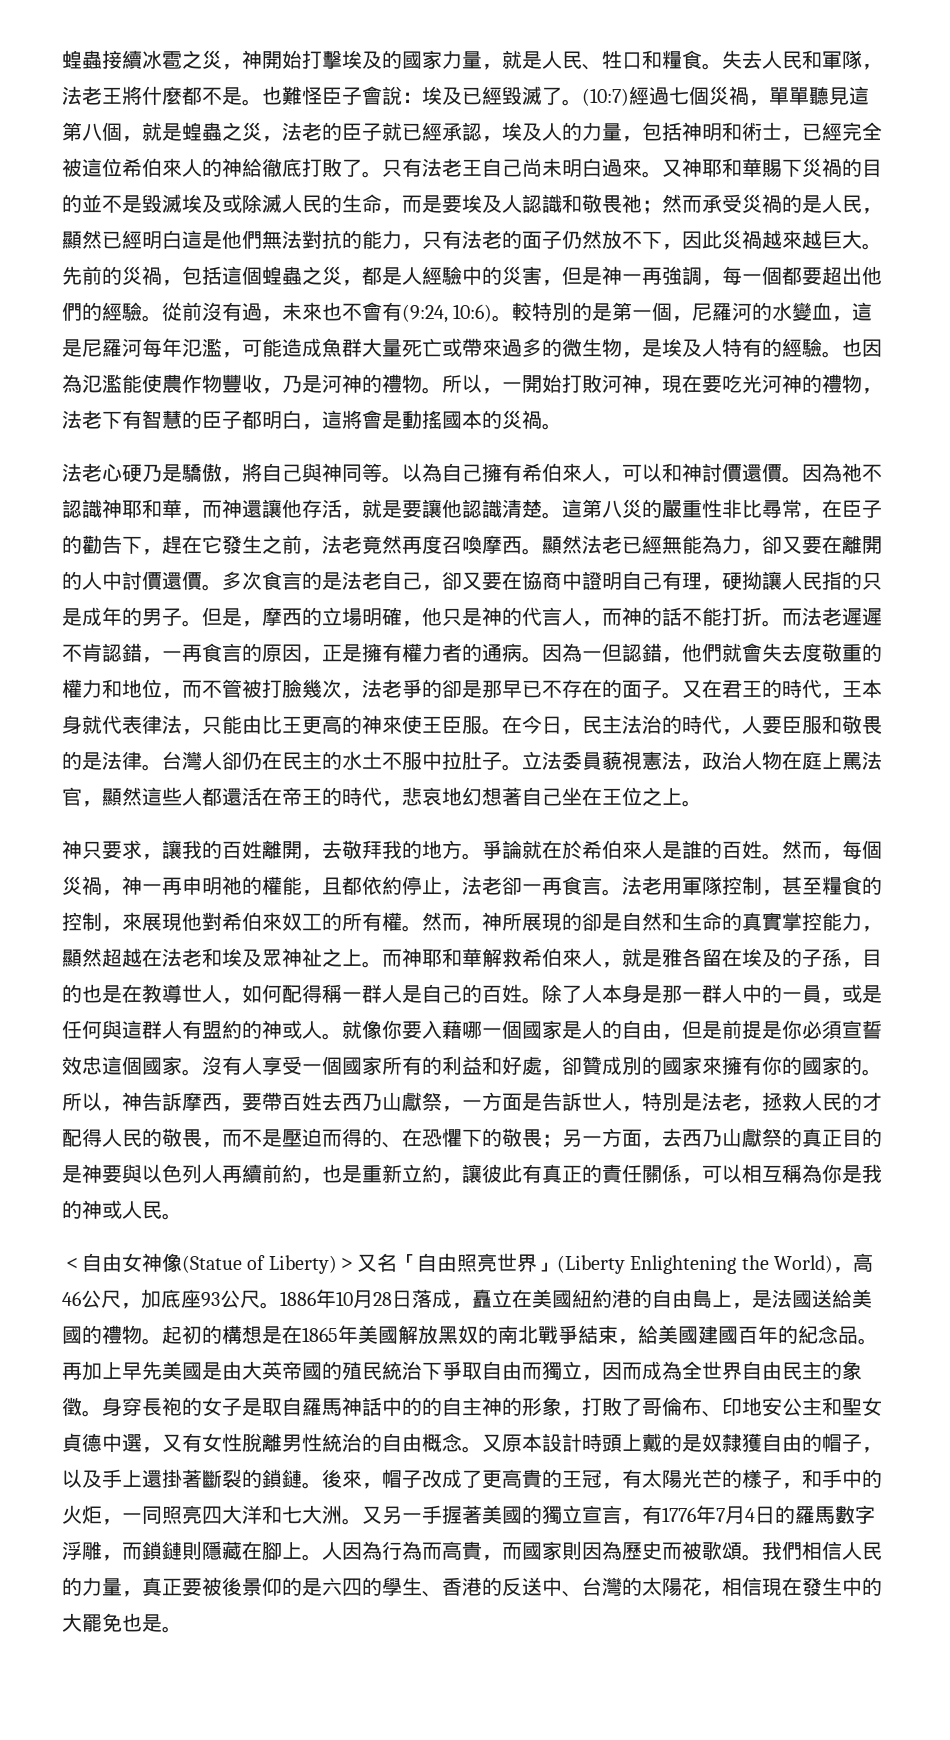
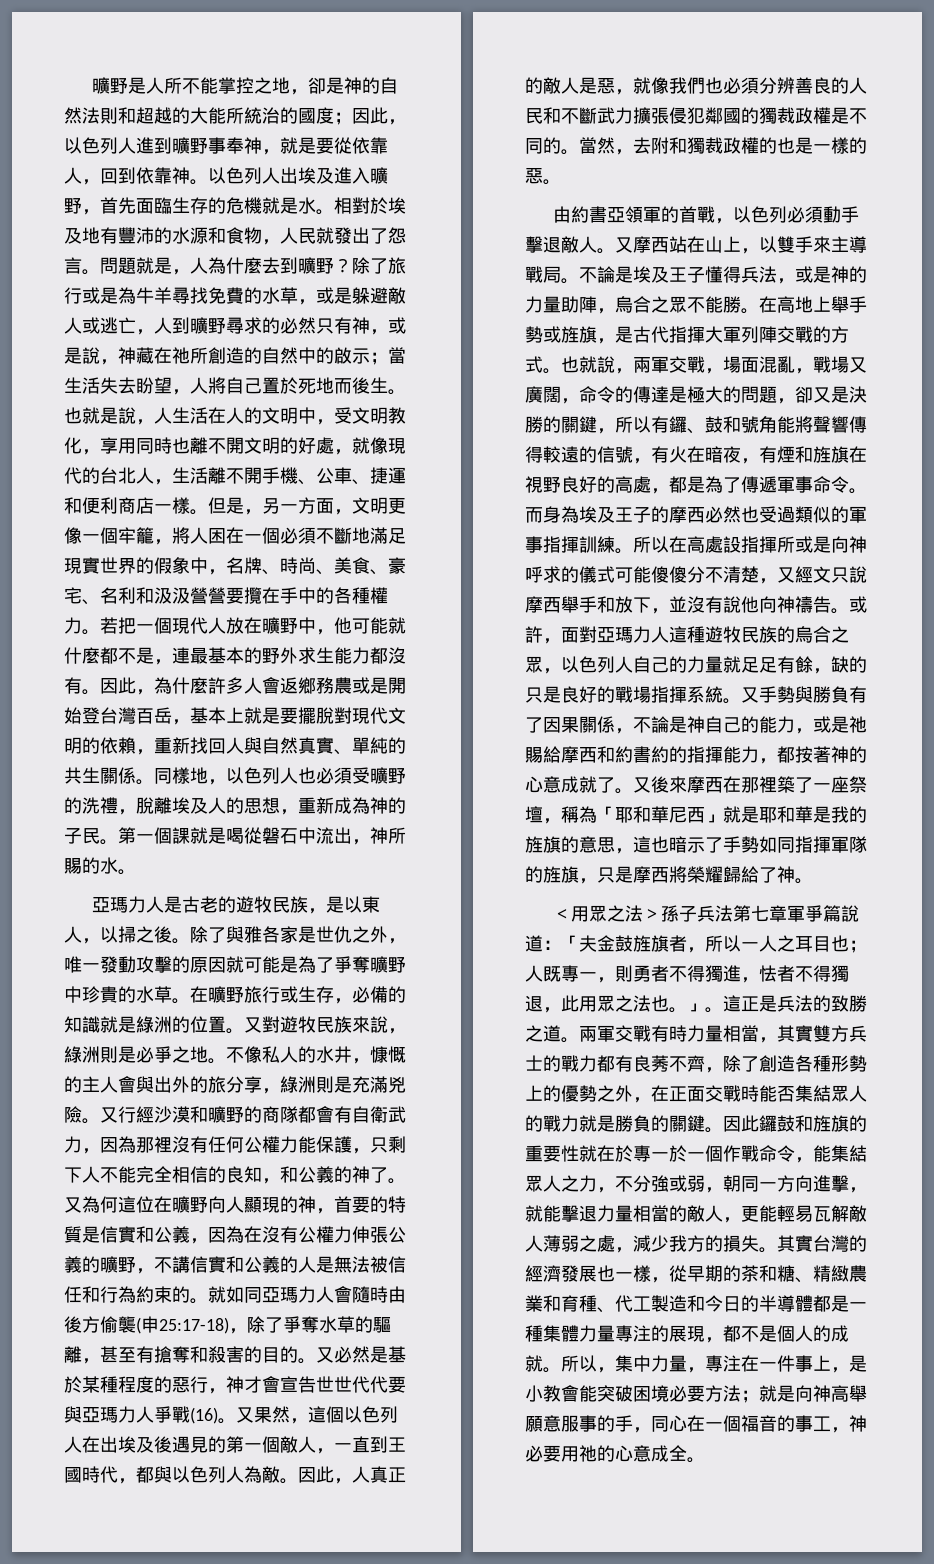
[62,50,882,70] [62,86,869,106] [62,122,882,142] [62,158,882,178] [62,194,882,214] [62,230,882,250] [62,266,882,286] [62,302,873,323] [62,338,882,358] [62,374,882,394] [62,410,562,430] [62,463,882,483] [62,499,882,519] [62,535,882,555] [62,571,882,591] [62,607,882,627] [62,643,882,663] [62,679,882,699] [62,715,882,735] [62,751,882,771] [62,787,702,807] [62,840,882,860] [62,876,882,896] [62,912,882,932] [62,948,882,968] [62,984,882,1004] [62,1020,882,1040] [62,1056,882,1076] [62,1092,882,1112] [62,1128,882,1148] [62,1164,882,1184] [62,1200,182,1220] [62,1253,873,1274] [62,1289,872,1309] [62,1325,878,1345] [62,1361,862,1381] [62,1397,882,1417] [62,1433,882,1453] [62,1469,882,1489] [62,1505,875,1525] [62,1541,882,1561] [62,1577,882,1597] [62,1613,162,1632] 蝗蟲接續冰雹之災，神開始打擊埃及的國家力量，就是人民、牲口和糧食。失去人民和軍隊，法老王將什麼都不是。也難怪臣子會說：埃及已經毀滅了。(10:7)經過七個災禍，單單聽見這第八個，就是蝗蟲之災，法老的臣子就已經承認，埃及人的力量，包括神明和術士，已經完全被這位希伯來人的神給徹底打敗了。只有法老王自己尚未明白過來。又神耶和華賜下災禍的目的並不是毀滅埃及或除滅人民的生命，而是要埃及人認識和敬畏祂；然而承受災禍的是人民，顯然已經明白這是他們無法對抗的能力，只有法老的面子仍然放不下，因此災禍越來越巨大。先前的災禍，包括這個蝗蟲之災，都是人經驗中的災害，但是神一再強調，每一個都要超出他們的經驗。從前沒有過，未來也不會有(9:24, 10:6)。較特別的是第一個，尼羅河的水變血，這是尼羅河每年氾濫，可能造成魚群大量死亡或帶來過多的微生物，是埃及人特有的經驗。也因為氾濫能使農作物豐收，乃是河神的禮物。所以，一開始打敗河神，現在要吃光河神的禮物，法老下有智慧的臣子都明白，這將會是動搖國本的災禍。 // 法老心硬乃是驕傲，將自己與神同等。以為自己擁有希伯來人，可以和神討價還價。因為祂不認識神耶和華，而神還讓他存活，就是要讓他認識清楚。這第八災的嚴重性非比尋常，在臣子的勸告下，趕在它發生之前，法老竟然再度召喚摩西。顯然法老已經無能為力，卻又要在離開的人中討價還價。多次食言的是法老自己，卻又要在協商中證明自己有理，硬拗讓人民指的只是成年的男子。但是，摩西的立場明確，他只是神的代言人，而神的話不能打折。而法老遲遲不肯認錯，一再食言的原因，正是擁有權力者的通病。因為一但認錯，他們就會失去度敬重的權力和地位，而不管被打臉幾次，法老爭的卻是那早已不存在的面子。又在君王的時代，王本身就代表律法，只能由比王更高的神來使王臣服。在今日，民主法治的時代，人要臣服和敬畏的是法律。台灣人卻仍在民主的水土不服中拉肚子。立法委員藐視憲法，政治人物在庭上罵法官，顯然這些人都還活在帝王的時代，悲哀地幻想著自己坐在王位之上。 // 神只要求，讓我的百姓離開，去敬拜我的地方。爭論就在於希伯來人是誰的百姓。然而，每個災禍，神一再申明祂的權能，且都依約停止，法老卻一再食言。法老用軍隊控制，甚至糧食的控制，來展現他對希伯來奴工的所有權。然而，神所展現的卻是自然和生命的真實掌控能力，顯然超越在法老和埃及眾神祉之上。而神耶和華解救希伯來人，就是雅各留在埃及的子孫，目的也是在教導世人，如何配得稱一群人是自己的百姓。除了人本身是那一群人中的一員，或是任何與這群人有盟約的神或人。就像你要入藉哪一個國家是人的自由，但是前提是你必須宣誓效忠這個國家。沒有人享受一個國家所有的利益和好處，卻贊成別的國家來擁有你的國家的。所以，神告訴摩西，要帶百姓去西乃山獻祭，一方面是告訴世人，特別是法老，拯救人民的才配得人民的敬畏，而不是壓迫而得的、在恐懼下的敬畏；另一方面，去西乃山獻祭的真正目的是神要與以色列人再續前約，也是重新立約，讓彼此有真正的責任關係，可以相互稱為你是我的神或人民。 // ＜自由女神像(Statue of Liberty)＞又名「自由照亮世界」(Liberty Enlightening the World)，高46公尺，加底座93公尺。1886年10月28日落成，矗立在美國紐約港的自由島上，是法國送給美國的禮物。起初的構想是在1865年美國解放黑奴的南北戰爭結束，給美國建國百年的紀念品。再加上早先美國是由大英帝國的殖民統治下爭取自由而獨立，因而成為全世界自由民主的象徵。身穿長袍的女子是取自羅馬神話中的的自主神的形象，打敗了哥倫布、印地安公主和聖女貞德中選，又有女性脫離男性統治的自由概念。又原本設計時頭上戴的是奴隸獲自由的帽子，以及手上還掛著斷裂的鎖鏈。後來，帽子改成了更高貴的王冠，有太陽光芒的樣子，和手中的火炬，一同照亮四大洋和七大洲。又另一手握著美國的獨立宣言，有1776年7月4日的羅馬數字浮雕，而鎖鏈則隱藏在腳上。人因為行為而高貴，而國家則因為歷史而被歌頌。我們相信人民的力量，真正要被後景仰的是六四的學生、香港的反送中、台灣的太陽花，相信現在發生中的大罷免也是 -> [92,77,399,95] [64,107,406,125] [64,137,388,155] [64,167,388,185] [64,197,406,215] [64,227,406,245] [64,257,406,275] [64,287,406,305] [64,317,406,335] [64,347,406,365] [64,377,406,395] [64,407,406,425] [64,437,406,455] [64,467,406,485] [64,497,406,515] [64,527,406,545] [64,557,406,575] [64,587,388,605] [64,617,406,635] [64,647,406,665] [64,677,406,695] [64,707,406,725] [64,737,406,755] [64,767,406,785] [64,797,406,815] [64,827,406,845] [64,857,136,875] [92,896,381,914] [64,926,406,944] [64,956,406,973] [64,986,406,1004] [64,1016,406,1034] [64,1046,406,1064] [64,1076,406,1094] [64,1106,406,1124] [64,1136,406,1154] [64,1166,406,1184] [64,1196,406,1214] [64,1226,406,1244] [64,1256,406,1274] [64,1286,406,1304] [64,1316,391,1334] [64,1346,406,1364] [64,1376,406,1394] [64,1406,398,1424] [64,1436,406,1454] [64,1466,406,1484] [525,77,867,95] [525,107,867,124] [525,137,867,155] [525,168,561,185] [553,206,860,224] [525,236,867,254] [525,266,867,284] [525,296,867,314] [525,326,849,344] [525,356,867,374] [525,386,867,404] [525,416,867,434] [525,446,867,464] [525,476,867,494] [525,506,867,523] [525,536,867,554] [525,566,867,584] [525,596,867,614] [525,626,849,644] [525,656,867,674] [525,686,867,704] [525,716,867,734] [525,746,867,764] [525,776,867,794] [525,806,867,824] [525,836,867,854] [525,866,813,884] [553,905,860,922] [525,935,867,953] [525,965,849,983] [525,995,867,1013] [525,1025,867,1043] [525,1055,867,1073] [525,1085,867,1103] [525,1115,867,1133] [525,1145,867,1163] [525,1175,867,1193] [525,1205,867,1223] [525,1235,867,1253] [525,1265,867,1283] [525,1295,867,1313] [525,1325,849,1343] [525,1355,867,1373] [525,1385,867,1403] [525,1415,867,1433] [525,1445,687,1462] 曠野是人所不能掌控之地，卻是神的自然法則和超越的大能所統治的國度；因此，以色列人進到曠野事奉神，就是要從依靠人，回到依靠神。以色列人出埃及進入曠野，首先面臨生存的危機就是水。相對於埃及地有豐沛的水源和食物，人民就發出了怨言。問題就是，人為什麼去到曠野？除了旅行或是為牛羊尋找免費的水草，或是躲避敵人或逃亡，人到曠野尋求的必然只有神，或是說，神藏在祂所創造的自然中的啟示；當生活失去盼望，人將自己置於死地而後生。也就是說，人生活在人的文明中，受文明教化，享用同時也離不開文明的好處，就像現代的台北人，生活離不開手機、公車、捷運和便利商店一樣。但是，另一方面，文明更像一個牢籠，將人困在一個必須不斷地滿足現實世界的假象中，名牌、時尚、美食、豪宅、名利和汲汲營營要攬在手中的各種權力。若把一個現代人放在曠野中，他可能就什麼都不是，連最基本的野外求生能力都沒有。因此，為什麼許多人會返鄉務農或是開始登台灣百岳，基本上就是要擺脫對現代文明的依賴，重新找回人與自然真實、單純的共生關係。同樣地，以色列人也必須受曠野的洗禮，脫離埃及人的思想，重新成為神的子民。第一個課就是喝從磐石中流出，神所賜的水。 // 亞瑪力人是古老的遊牧民族，是以東人，以掃之後。除了與雅各家是世仇之外，唯一發動攻擊的原因就可能是為了爭奪曠野中珍貴的水草。在曠野旅行或生存，必備的知識就是綠洲的位置。又對遊牧民族來說，綠洲則是必爭之地。不像私人的水井，慷慨的主人會與出外的旅分享，綠洲則是充滿兇險。又行經沙漠和曠野的商隊都會有自衛武力，因為那裡沒有任何公權力能保護，只剩下人不能完全相信的良知，和公義的神了。又為何這位在曠野向人顯現的神，首要的特質是信實和公義，因為在沒有公權力伸張公義的曠野，不講信實和公義的人是無法被信任和行為約束的。就如同亞瑪力人會隨時由後方偷襲(申25:17-18)，除了爭奪水草的驅離，甚至有搶奪和殺害的目的。又必然是基於某種程度的惡行，神才會宣告世世代代要與亞瑪力人爭戰(16)。又果然，這個以色列人在出埃及後遇見的第一個敵人，一直到王國時代，都與以色列人為敵。因此，人真正的敵人是惡，就像我們也必須分辨善良的人民和不斷武力擴張侵犯鄰國的獨裁政權是不同的。當然，去附和獨裁政權的也是一樣的惡。 // 由約書亞領軍的首戰，以色列必須動手擊退敵人。又摩西站在山上，以雙手來主導戰局。不論是埃及王子懂得兵法，或是神的力量助陣，烏合之眾不能勝。在高地上舉手勢或旌旗，是古代指揮大軍列陣交戰的方式。也就說，兩軍交戰，場面混亂，戰場又廣闊，命令的傳達是極大的問題，卻又是決勝的關鍵，所以有鑼、鼓和號角能將聲響傳得較遠的信號，有火在暗夜，有煙和旌旗在視野良好的高處，都是為了傳遞軍事命令。而身為埃及王子的摩西必然也受過類似的軍事指揮訓練。所以在高處設指揮所或是向神呼求的儀式可能傻傻分不清楚，又經文只說摩西舉手和放下，並沒有說他向神禱告。或許，面對亞瑪力人這種遊牧民族的烏合之眾，以色列人自己的力量就足足有餘，缺的只是良好的戰場指揮系統。又手勢與勝負有了因果關係，不論是神自己的能力，或是祂賜給摩西和約書約的指揮能力，都按著神的心意成就了。又後來摩西在那裡築了一座祭壇，稱為「耶和華尼西」就是耶和華是我的旌旗的意思，這也暗示了手勢如同指揮軍隊的旌旗，只是摩西將榮耀歸給了神。 // ＜用眾之法＞孫子兵法第七章軍爭篇說道：「夫金鼓旌旗者，所以一人之耳目也；人既專一，則勇者不得獨進，怯者不得獨退，此用眾之法也。」。這正是兵法的致勝之道。兩軍交戰有時力量相當，其實雙方兵士的戰力都有良莠不齊，除了創造各種形勢上的優勢之外，在正面交戰時能否集結眾人的戰力就是勝負的關鍵。因此鑼鼓和旌旗的重要性就在於專一於一個作戰命令，能集結眾人之力，不分強或弱，朝同一方向進擊，就能擊退力量相當的敵人，更能輕易瓦解敵人薄弱之處，減少我方的損失。其實台灣的經濟發展也一樣，從早期的茶和糖、精緻農業和育種、代工製造和今日的半導體都是一種集體力量專注的展現，都不是個人的成就。所以，集中力量，專注在一件事上，是小教會能突破困境必要方法；就是向神高舉願意服事的手，同心在一個福音的事工，神必要用祂的心意成全

